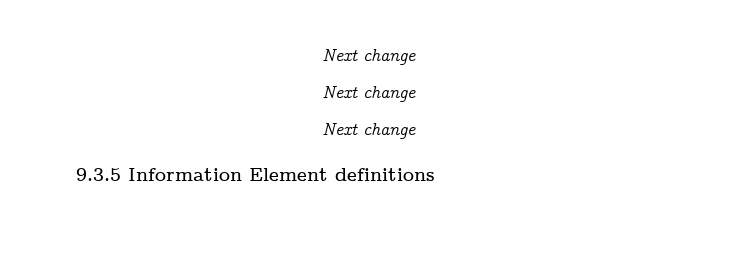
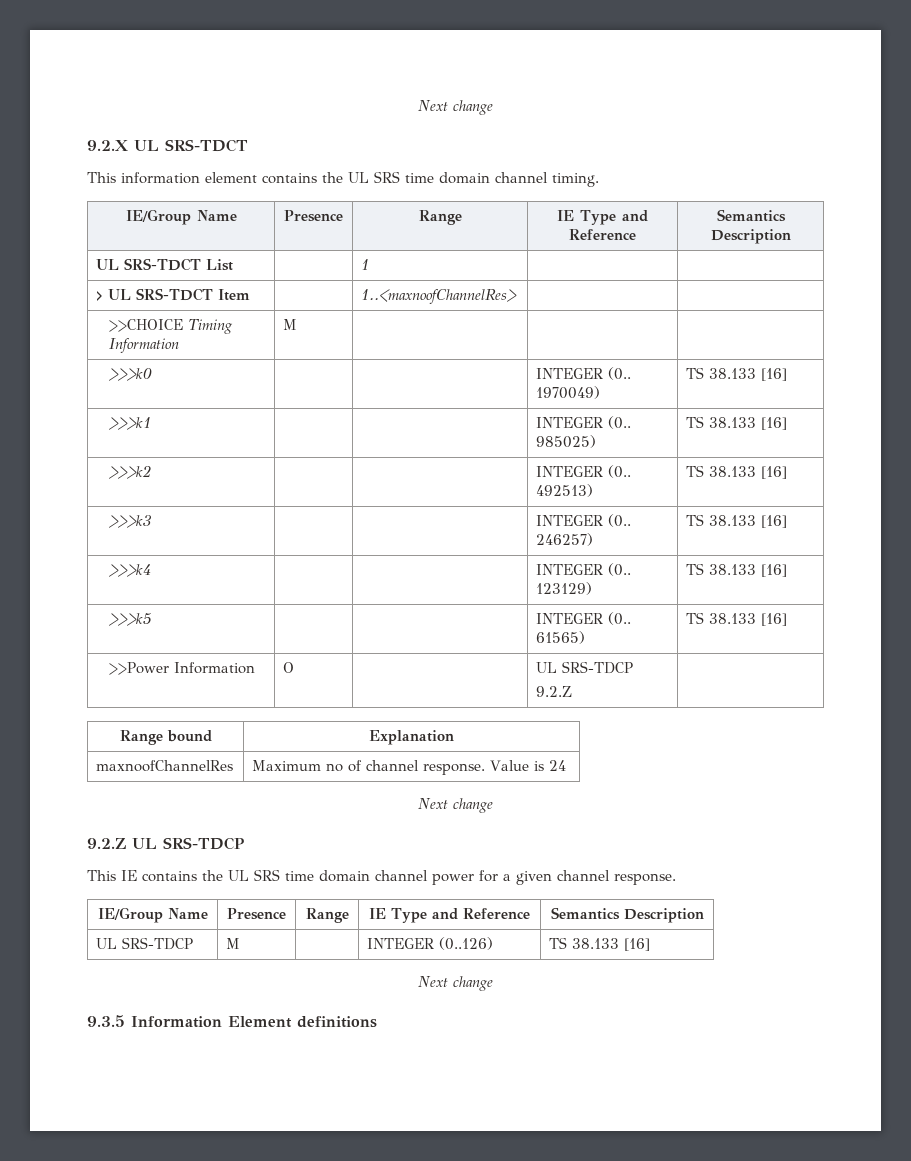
[322,48,416,65] [322,85,416,102] Next change // Next change -> [418,100,493,115] [87,139,248,152] [87,171,599,187] [125,209,237,225] [284,210,343,222] [418,210,462,225] [557,210,648,225] [569,229,636,240] [716,209,786,222] [710,229,791,244] [96,258,234,271] [361,259,370,270] [96,288,251,301] [361,289,518,304] [108,319,233,334] [108,338,179,353] [283,319,298,330] [108,368,152,381] [536,367,632,380] [536,386,601,399] [686,367,788,381] [108,417,151,430] [536,416,632,429] [536,435,597,448] [686,416,788,430] [108,465,151,479] [536,465,632,478] [536,484,594,497] [686,465,788,479] [108,515,151,528] [536,514,632,527] [536,533,594,546] [686,514,788,528] [108,564,151,577] [536,563,632,576] [536,582,593,595] [686,563,788,577] [108,613,151,626] [536,612,632,625] [536,631,586,644] [686,612,788,626] [108,662,255,675] [283,662,295,673] [536,661,634,674] [536,686,573,697] [119,730,212,745] [369,730,454,745] [96,760,234,772] [252,760,567,775] [418,798,493,813] [87,837,244,850] [87,869,676,885] [97,907,208,923] [226,908,286,920] [305,908,349,923] [369,908,530,923] [550,907,704,923] [96,937,194,950] [226,938,241,949] [367,937,494,950] [549,937,651,951] Next change // 9.2.X UL SRS-TDCT // This information element contains the UL SRS time domain channel timing. // IE/Group Name | Presence | Range | IE Type and Reference | Semantics Description // UL SRS-TDCT List | | 1 | | // > UL SRS-TDCT Item | | 1..<maxnoofChannelRes> | | // >>CHOICE Timing Information | M | | | // >>>k0 | | | INTEGER (0.. 1970049) | TS 38.133 [16] // >>>k1 | | | INTEGER (0.. 985025) | TS 38.133 [16] // >>>k2 | | | INTEGER (0.. 492513) | TS 38.133 [16] // >>>k3 | | | INTEGER (0.. 246257) | TS 38.133 [16] // >>>k4 | | | INTEGER (0.. 123129) | TS 38.133 [16] // >>>k5 | | | INTEGER (0.. 61565) | TS 38.133 [16] // >>Power Information | O | | UL SRS-TDCP // 9.2.Z | // Range bound | Explanation // maxnoofChannelRes | Maximum no of channel response. Value is 24 // Next change // 9.2.Z UL SRS-TDCP // This IE contains the UL SRS time domain channel power for a given channel response. // IE/Group Name | Presence | Range | IE Type and Reference | Semantics Description // UL SRS-TDCP | M | | INTEGER (0..126) | TS 38.133 [16]

